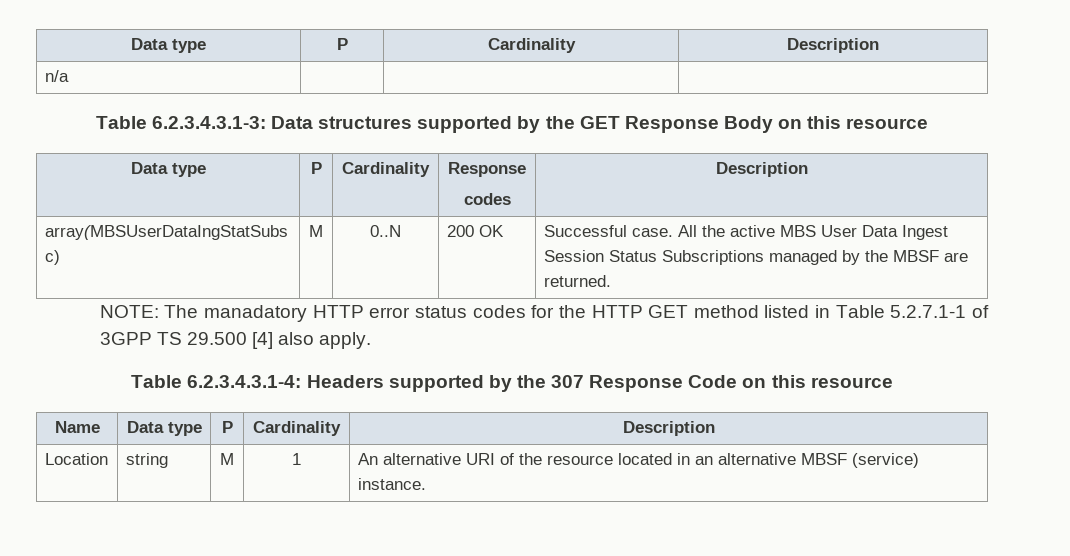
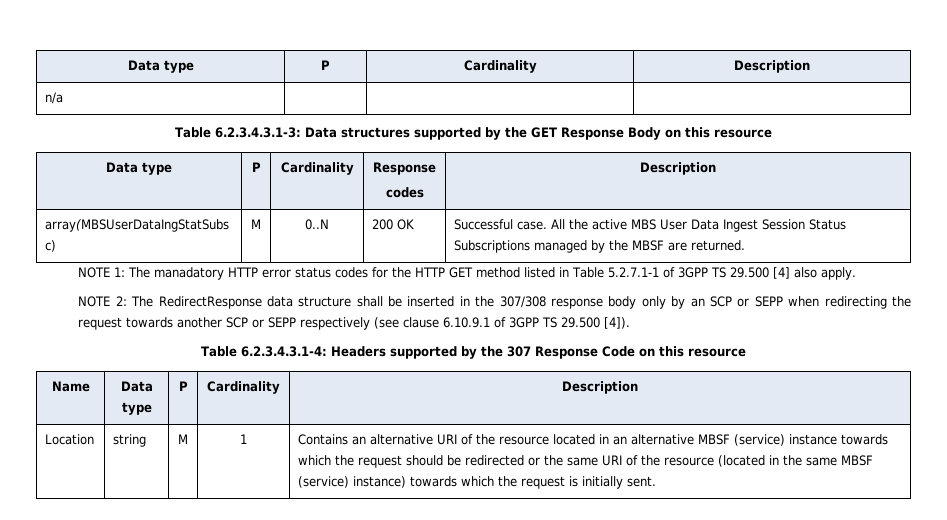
[99,305,159,318] NOTE: -> [78,267,126,278] NOTE 1:
(372, 340) none -> [78,296,911,309] [78,317,631,330] // NOTE 2: The RedirectResponse data structure shall be inserted in the 307/308 response body only by an SCP or SEPP when redirecting the request towards another SCP or SEPP respectively (see clause 6.10.9.1 of 3GPP TS 29.500 [4]).
[357,453,378,465] An -> [298,434,367,445] Contains an
[357,478,426,490] instance. -> [789,434,889,445] [298,455,874,468] [298,476,657,489] instance towards which the request should be redirected or the same URI of the resource (located in the same MBSF (service) instance) towards which the request is initially sent.

